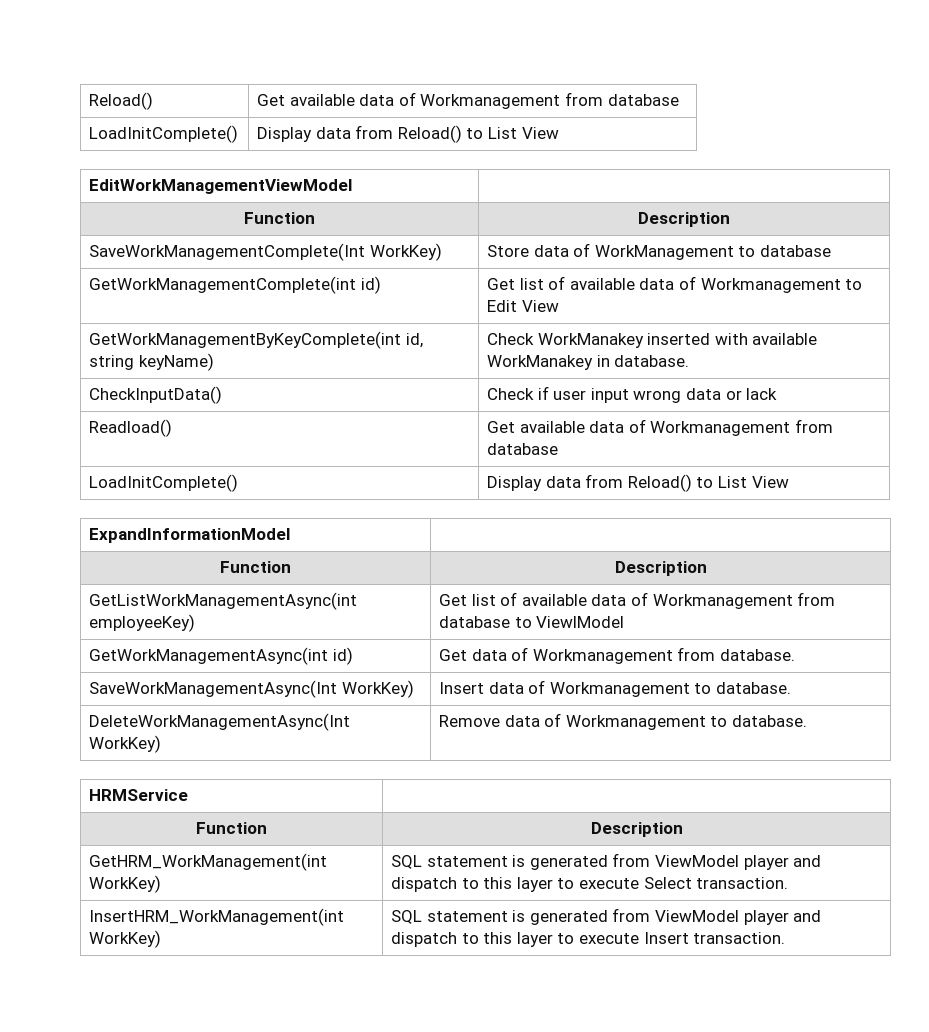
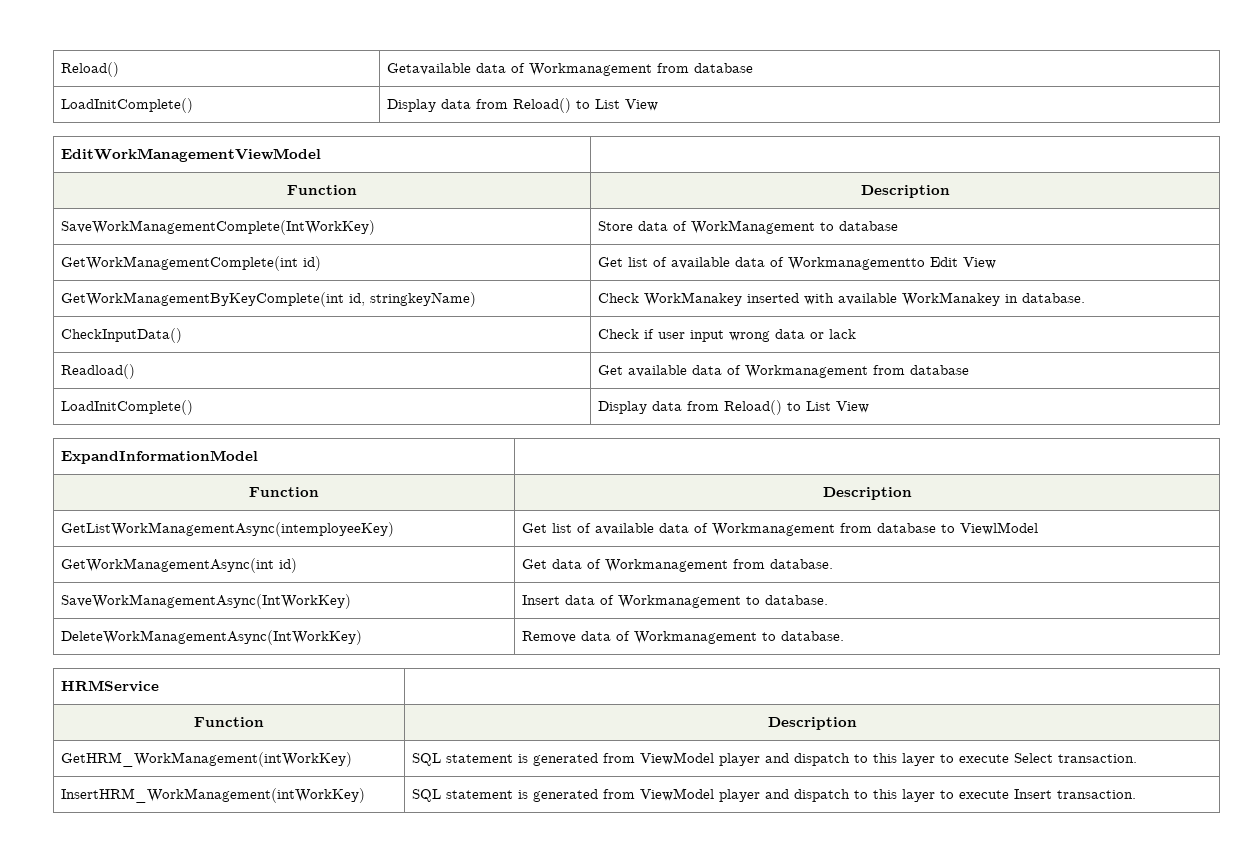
[257,94,355,106] Get available -> [386,63,471,75] Getavailable
[89,243,442,261] SaveWorkManagementComplete(Int WorkKey) -> [60,220,375,235] SaveWorkManagementComplete(IntWorkKey)
[700,278,863,293] Workmanagement to -> [787,257,925,270] Workmanagementto
[89,353,214,371] string keyName) -> [369,292,476,307] stringkeyName)
[89,592,358,610] [89,614,196,632] GetListWorkManagementAsync(int employeeKey) -> [60,522,394,537] GetListWorkManagementAsync(intemployeeKey)
[89,680,414,698] SaveWorkManagementAsync(Int WorkKey) -> [60,594,351,609] SaveWorkManagementAsync(IntWorkKey)
[89,713,351,731] [89,735,162,753] DeleteWorkManagementAsync(Int WorkKey) -> [60,630,362,645] DeleteWorkManagementAsync(IntWorkKey)
[89,853,328,871] [89,875,162,893] GetHRM_WorkManagement(int WorkKey) -> [60,752,352,767] GetHRM_WorkManagement(intWorkKey)
[89,908,345,926] [89,930,162,948] InsertHRM_WorkManagement(int WorkKey) -> [60,788,365,803] InsertHRM_WorkManagement(intWorkKey)

